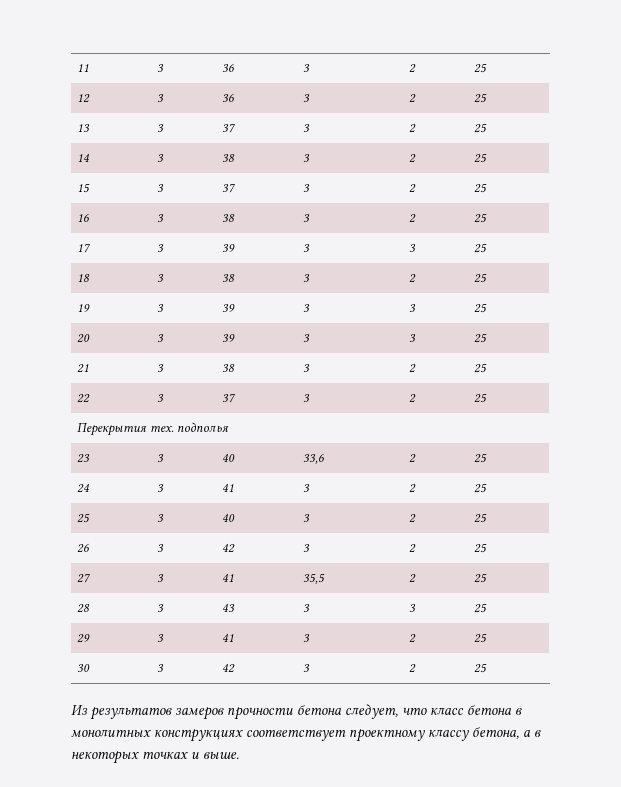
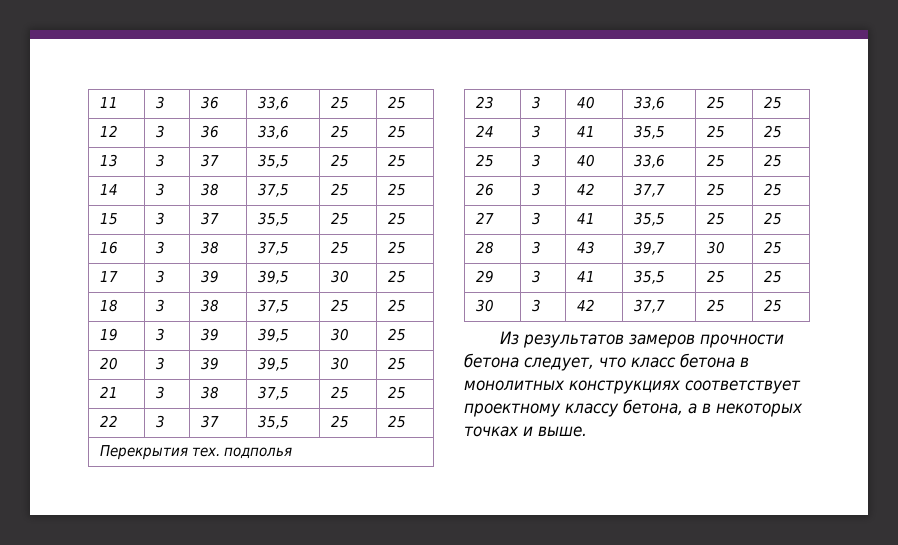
[303,64,311,72] [409,64,417,73] 3 | 2 -> [258,96,290,110] [331,96,350,109] 33,6 | 25
[303,94,311,102] [409,94,417,103] 3 | 2 -> [258,125,290,139] [331,125,350,138] 33,6 | 25
[303,124,311,132] [409,124,417,133] 3 | 2 -> [258,154,290,168] [331,154,350,167] 35,5 | 25
[303,154,311,162] [409,154,417,163] 3 | 2 -> [258,183,290,197] [331,183,350,196] 37,5 | 25
[303,184,311,192] [409,184,417,193] 3 | 2 -> [258,212,290,226] [331,212,350,225] 35,5 | 25
[303,214,311,222] [409,214,417,223] 3 | 2 -> [258,241,290,255] [331,241,350,254] 37,5 | 25
[303,244,311,252] [409,244,417,252] 3 | 3 -> [258,270,290,284] [331,270,350,283] 39,5 | 30
[303,274,311,282] [409,274,417,283] 3 | 2 -> [258,299,290,313] [331,299,350,312] 37,5 | 25
[303,304,311,312] [409,304,417,312] 3 | 3 -> [258,328,290,342] [331,328,350,341] 39,5 | 30
[303,334,311,342] [409,334,417,342] 3 | 3 -> [258,357,290,371] [331,357,350,370] 39,5 | 30
[303,364,311,372] [409,364,417,373] 3 | 2 -> [258,386,290,400] [331,386,350,399] 37,5 | 25
[303,394,311,402] [409,394,417,403] 3 | 2 -> [258,415,290,429] [331,415,350,428] 35,5 | 25
[409,454,417,463] 2 -> [707,96,726,109] 25
[303,484,311,492] [409,484,417,493] 3 | 2 -> [634,125,666,139] [707,125,726,138] 35,5 | 25
[303,514,311,522] [409,514,417,523] 3 | 2 -> [634,154,666,168] [707,154,726,167] 33,6 | 25
[303,544,311,552] [409,544,417,553] 3 | 2 -> [634,183,666,197] [707,183,726,196] 37,7 | 25
[409,574,417,583] 2 -> [707,212,726,225] 25
[303,604,311,612] [409,604,417,612] 3 | 3 -> [634,241,666,255] [707,241,726,254] 39,7 | 30
[303,634,311,642] [409,634,417,643] 3 | 2 -> [634,270,666,284] [707,270,726,283] 35,5 | 25
[303,664,311,672] [409,664,417,673] 3 | 2 -> [634,299,666,313] [707,299,726,312] 37,7 | 25

